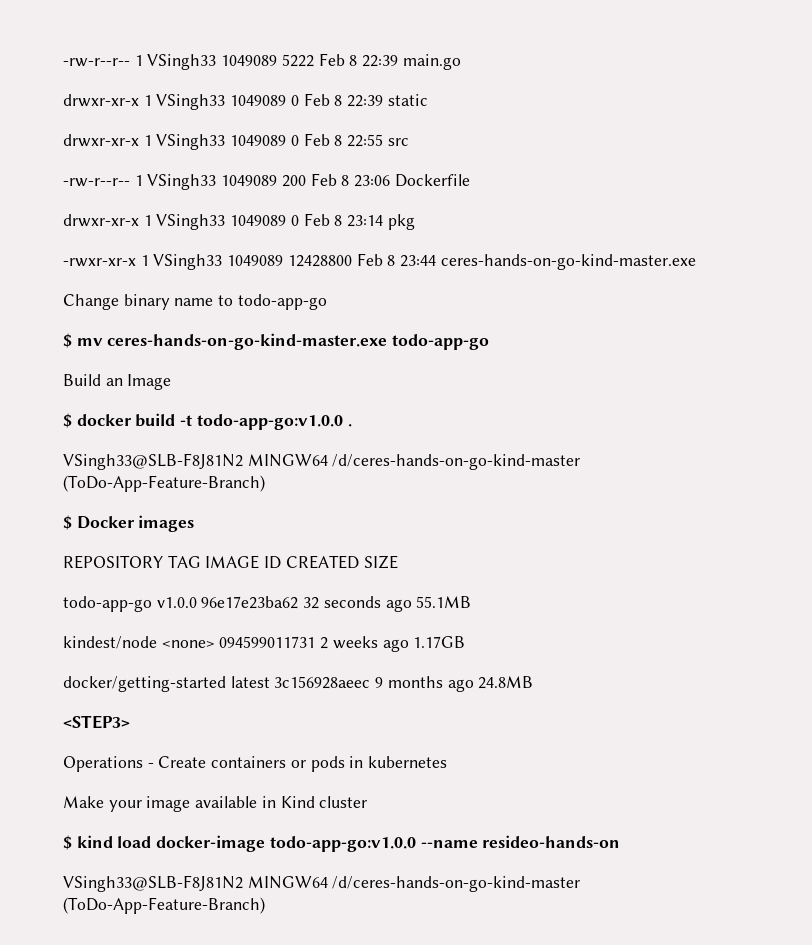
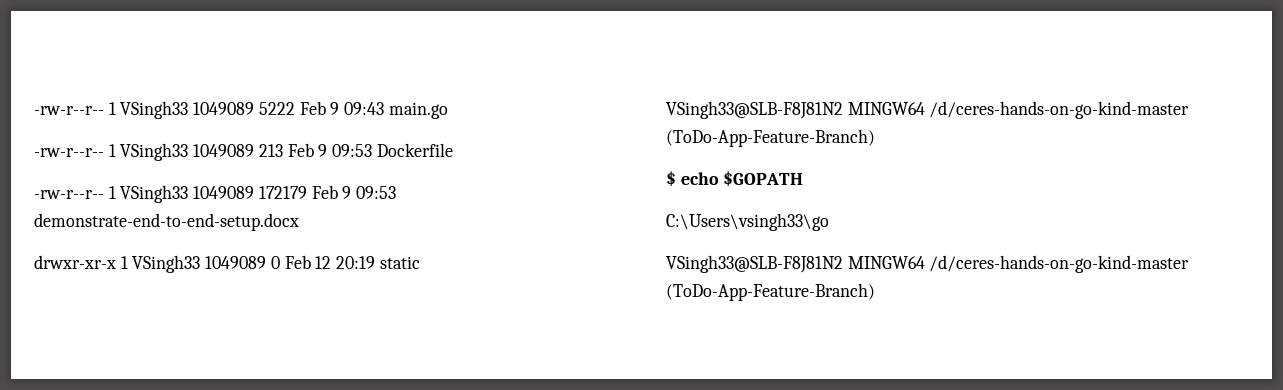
[349,55,399,67] 8 22:39 -> [330,102,385,115] 9 09:43
[63,93,384,110] // drwxr-xr-x 1 VSingh33 1049089 0 Feb 8 22:39 -> [34,143,453,161] [34,185,397,203] [34,213,299,231] [34,255,376,273] // -rw-r--r-- 1 VSingh33 1049089 213 Feb 9 09:53 Dockerfile // -rw-r--r-- 1 VSingh33 1049089 172179 Feb 9 09:53 demonstrate-end-to-end-setup.docx // drwxr-xr-x 1 VSingh33 1049089 0 Feb 12 20:19
[63,133,409,150] [63,173,470,190] [63,213,415,230] [63,253,696,270] [63,294,327,310] [63,333,490,350] [63,374,172,390] [63,413,352,430] // drwxr-xr-x 1 VSingh33 1049089 0 Feb 8 22:55 src // -rw-r--r-- 1 VSingh33 1049089 200 Feb 8 23:06 Dockerfile // drwxr-xr-x 1 VSingh33 1049089 0 Feb 8 23:14 pkg // -rwxr-xr-x 1 VSingh33 1049089 12428800 Feb 8 23:44 ceres-hands-on-go-kind-master.exe // Change binary name to todo-app-go // $ mv ceres-hands-on-go-kind-master.exe todo-app-go // Build an Image // $ docker build -t todo-app-go:v1.0.0 . -> (420, 262) none
[76,515,195,532] [63,555,398,569] [63,596,472,612] [63,636,466,652] [63,676,534,692] [63,715,130,729] [63,756,448,772] [63,796,368,812] [63,835,621,852] Docker images // REPOSITORY TAG IMAGE ID CREATED SIZE // todo-app-go v1.0.0 96e17e23ba62 32 seconds ago 55.1MB // kindest/node <none> 094599011731 2 weeks ago 1.17GB // docker/getting-started latest 3c156928aeec 9 months ago 24.8MB // <STEP3> // Operations - Create containers or pods in kubernetes // Make your image available in Kind cluster // $ kind load docker-image todo-app-go:v1.0.0 --name resideo-hands-on -> [680,171,804,186] [666,213,829,231] echo $GOPATH // C:\Users\vsingh33\go

